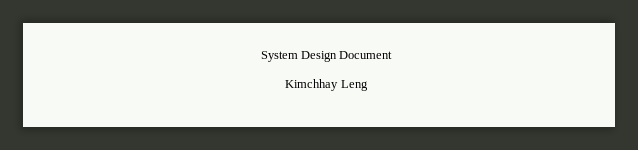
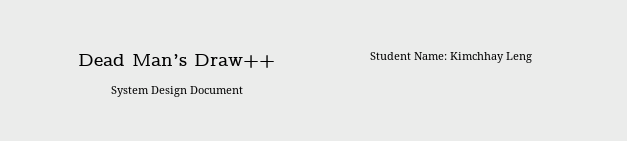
(260, 56) none -> [78,54,275,68] Dead Man’s Draw++ //
(393, 55) none -> [369,52,447,60] Student Name:

